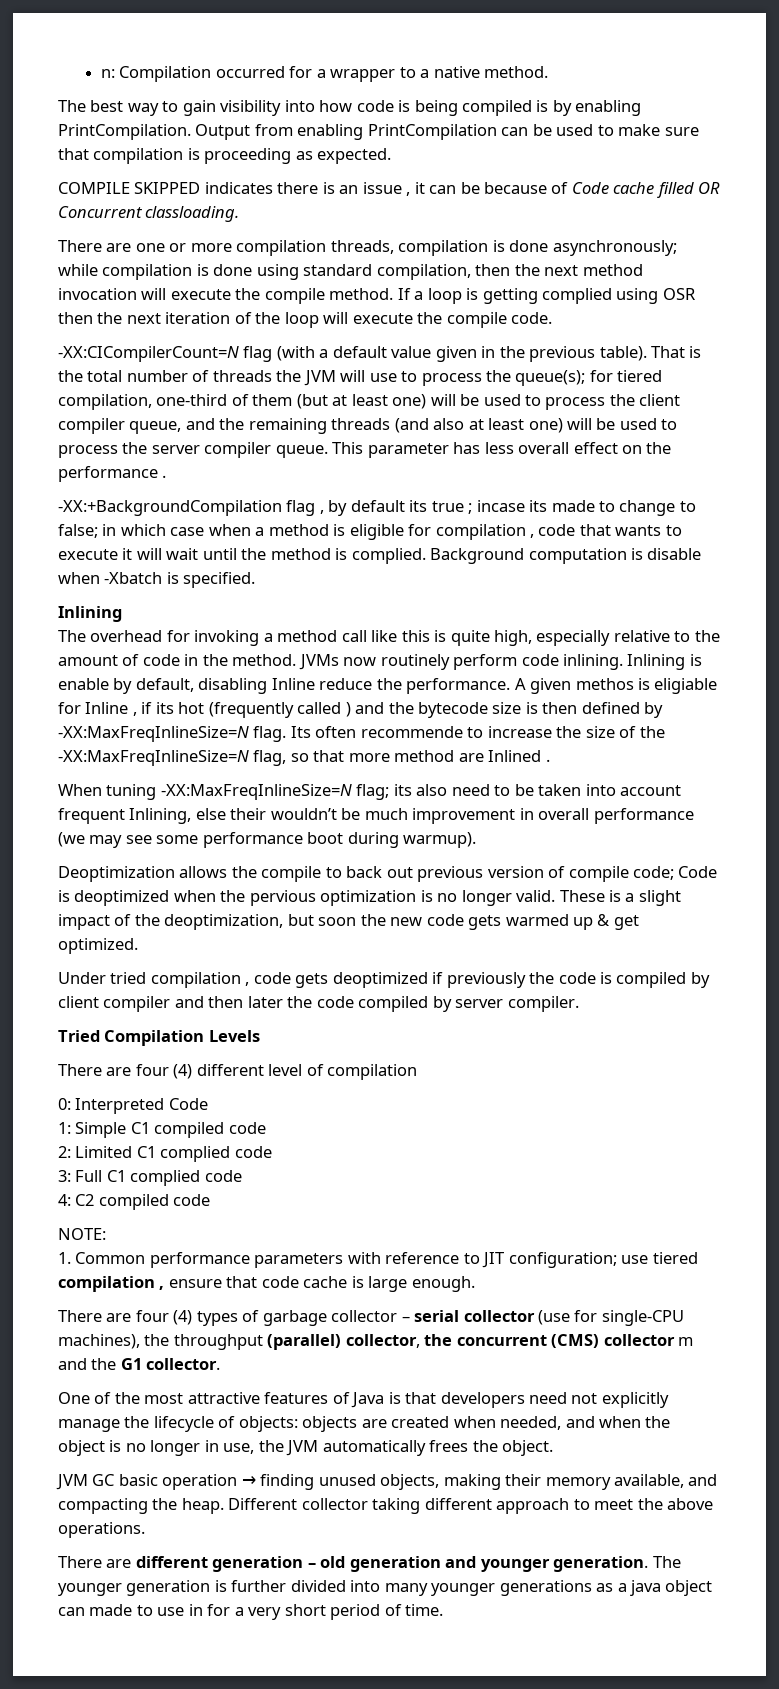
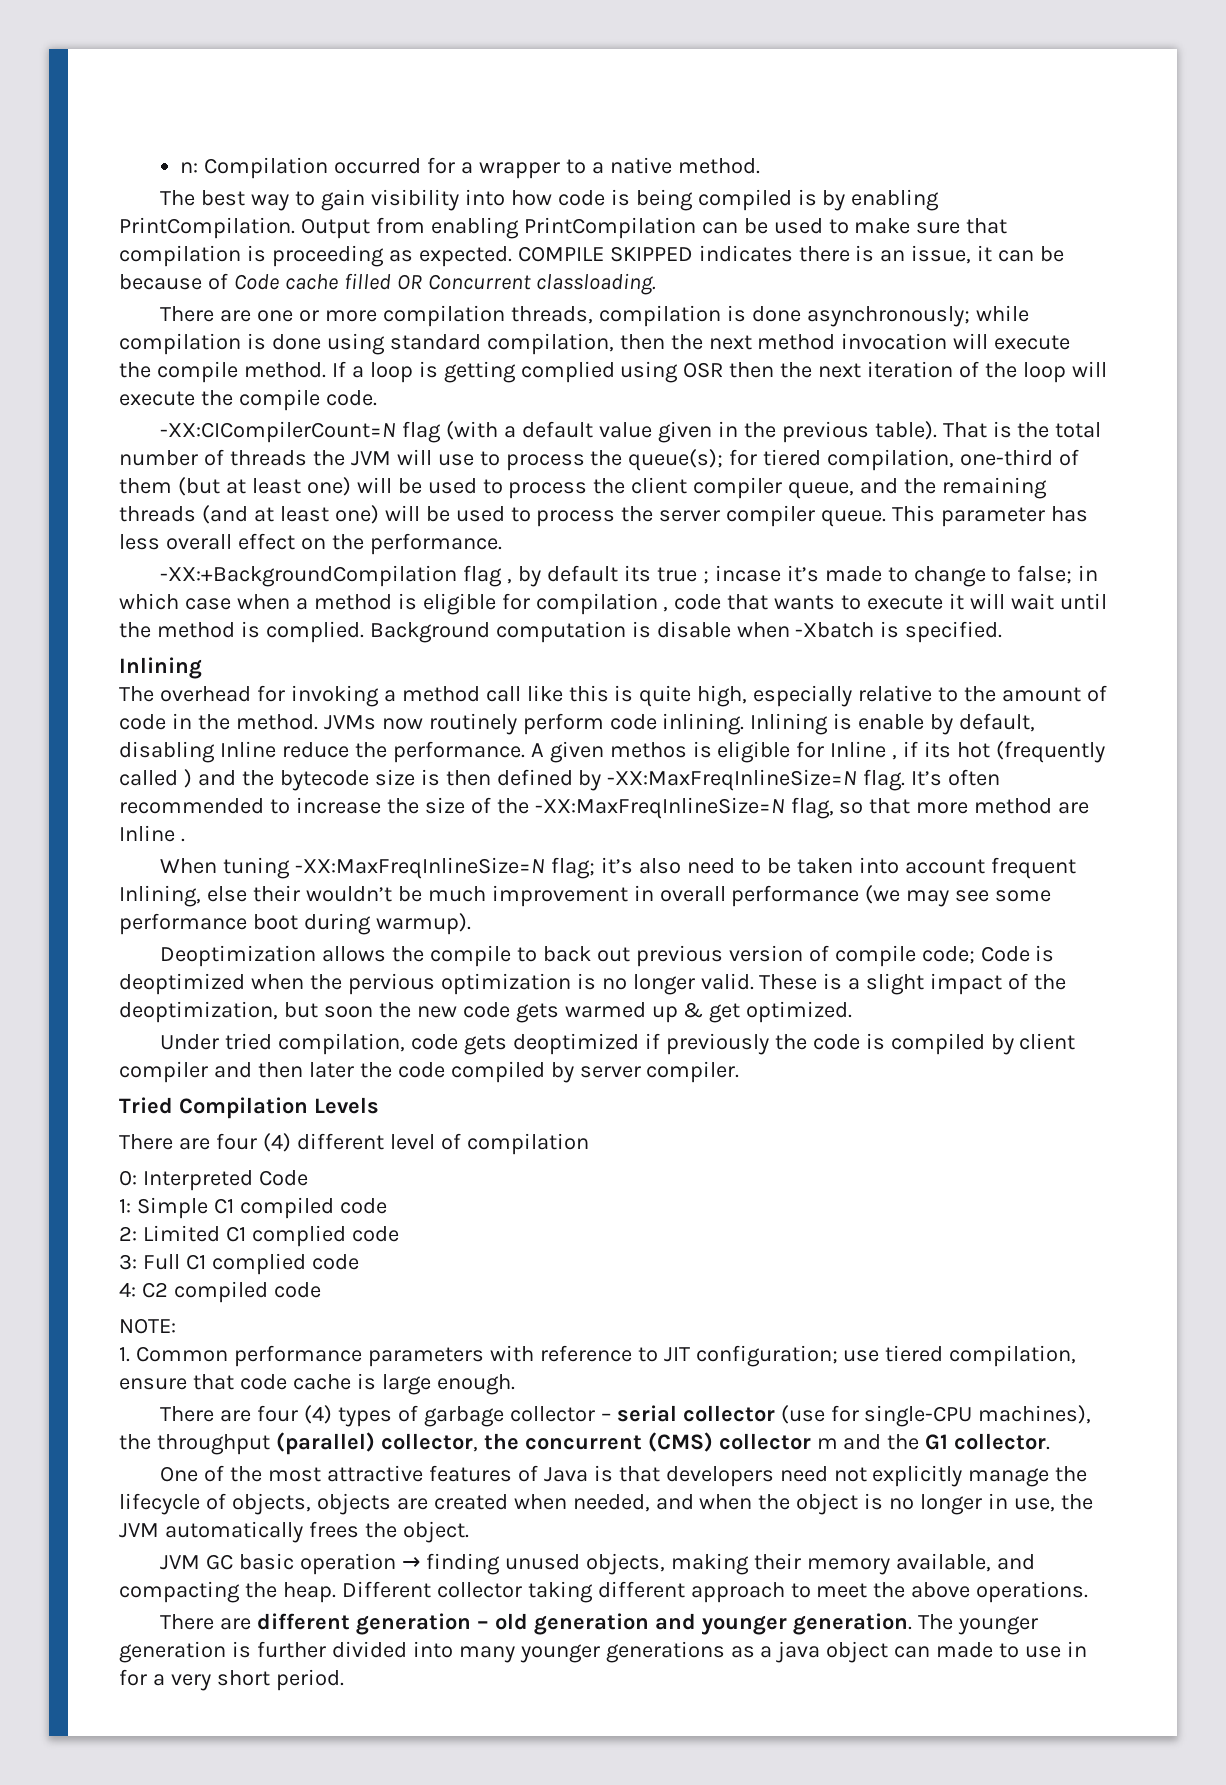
(392, 156) // -> (512, 256) none
[362,182,411,196] issue , -> [911,245,972,264] issue,
[433,418,465,430] also -> (248, 514) none
[58,466,167,482] performance . -> [369,533,502,555] performance.
[529,500,548,512] its -> [786,565,819,582] it’s
[654,678,718,694] eligiable -> [717,741,791,763] eligible
[290,726,463,738] Its often recommende -> [911,769,1001,786] [119,798,264,814] It’s often recommended
[488,750,542,762] Inlined -> [119,825,175,842] Inline
[393,784,412,796] its -> [601,857,634,874] it’s
[150,972,250,988] compilation , -> [278,1033,406,1055] compilation,
[58,1276,165,1292] compilation , -> [949,1345,1077,1367] compilation,
[238,1416,298,1432] objects: -> [231,1493,311,1515] objects,
[330,1604,444,1620] period of time. -> [275,1669,344,1691] period.

